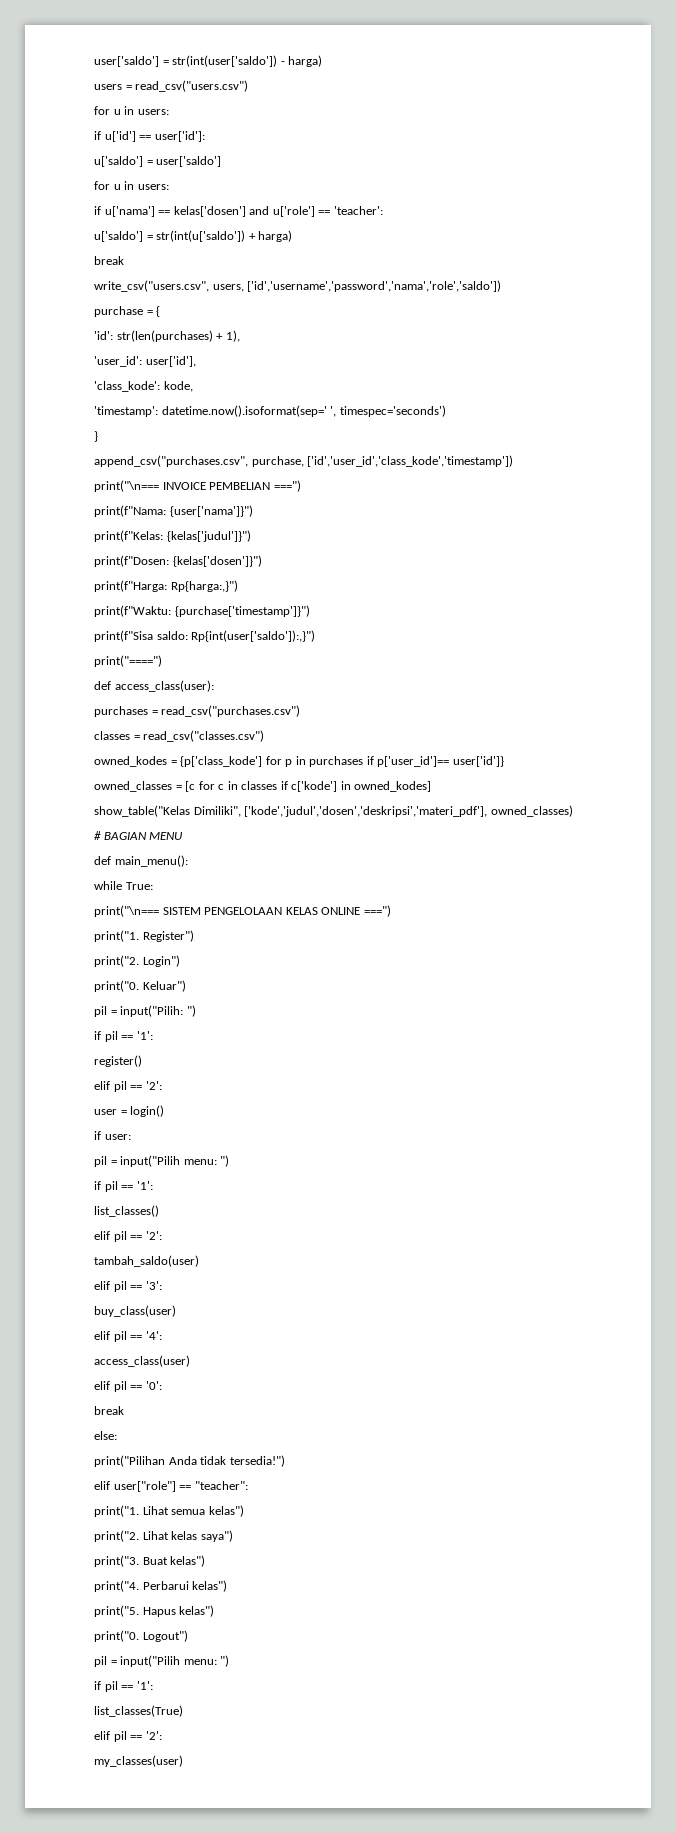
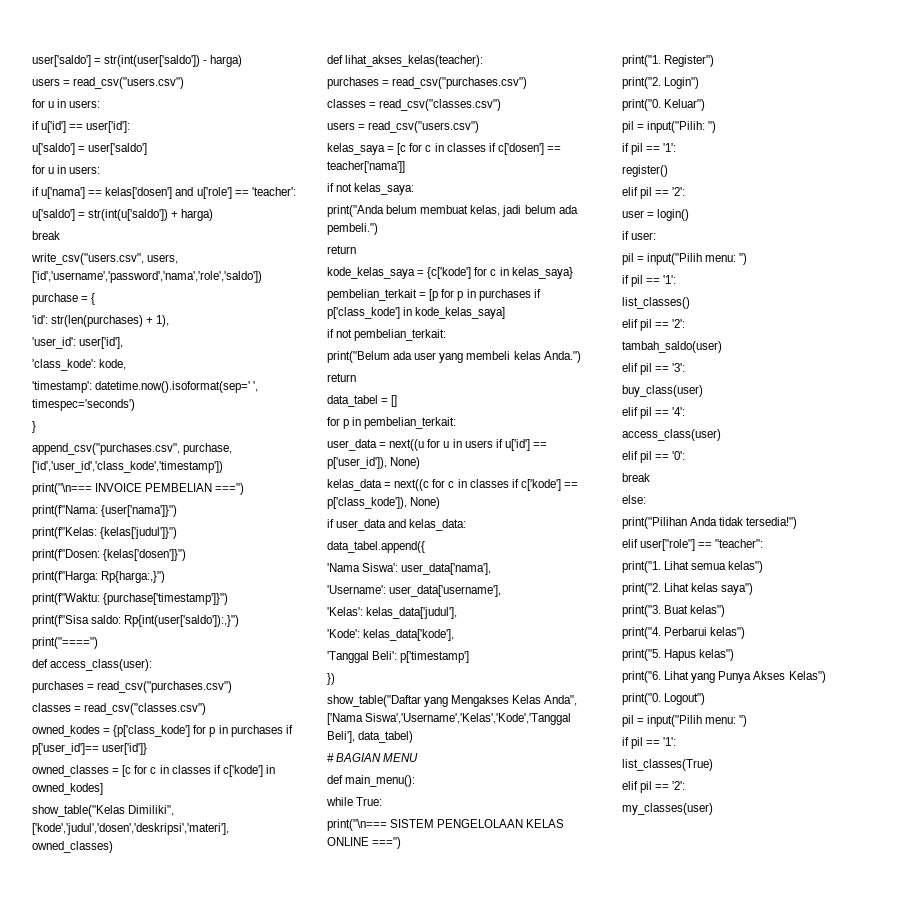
[244,806,488,817] ['kode','judul','dosen','deskripsi','materi_pdf'], -> [32,823,229,835] ['kode','judul','dosen','deskripsi','materi'],
(573, 811) none -> [327,55,484,67] [327,77,528,89] [327,99,502,111] [327,121,480,133] [327,143,561,155] [327,161,405,173] [327,183,415,195] [327,205,578,217] [327,223,378,235] [327,245,356,254] [327,267,573,279] [327,289,541,301] [327,307,506,319] [327,329,447,341] [327,351,581,363] [327,373,356,382] [327,395,398,407] [327,417,457,429] [327,439,547,451] [327,457,421,469] [327,479,578,491] [327,497,441,509] [327,519,467,531] [327,541,425,553] [327,563,492,575] [327,585,502,597] [327,607,458,619] [327,629,455,641] [327,651,470,663] [327,673,335,685] [327,695,578,707] [327,713,572,725] [327,731,414,743] // def lihat_akses_kelas(teacher): // purchases = read_csv("purchases.csv") // classes = read_csv("classes.csv") // users = read_csv("users.csv") // kelas_saya = [c for c in classes if c['dosen'] == teacher['nama']] // if not kelas_saya: // print("Anda belum membuat kelas, jadi belum ada pembeli.") // return // kode_kelas_saya = {c['kode'] for c in kelas_saya} // pembelian_terkait = [p for p in purchases if p['class_kode'] in kode_kelas_saya] // if not pembelian_terkait: // print("Belum ada user yang membeli kelas Anda.") // return // data_tabel = [] // for p in pembelian_terkait: // user_data = next((u for u in users if u['id'] == p['user_id']), None) // kelas_data = next((c for c in classes if c['kode'] == p['class_kode']), None) // if user_data and kelas_data: // data_tabel.append({ // 'Nama Siswa': user_data['nama'], // 'Username': user_data['username'], // 'Kelas': kelas_data['judul'], // 'Kode': kelas_data['kode'], // 'Tanggal Beli': p['timestamp'] // }) // show_table("Daftar yang Mengakses Kelas Anda", ['Nama Siswa','Username','Kelas','Kode','Tanggal Beli'], data_tabel)
(215, 1611) none -> [622,671,826,683] // print("6. Lihat yang Punya Akses Kelas")

